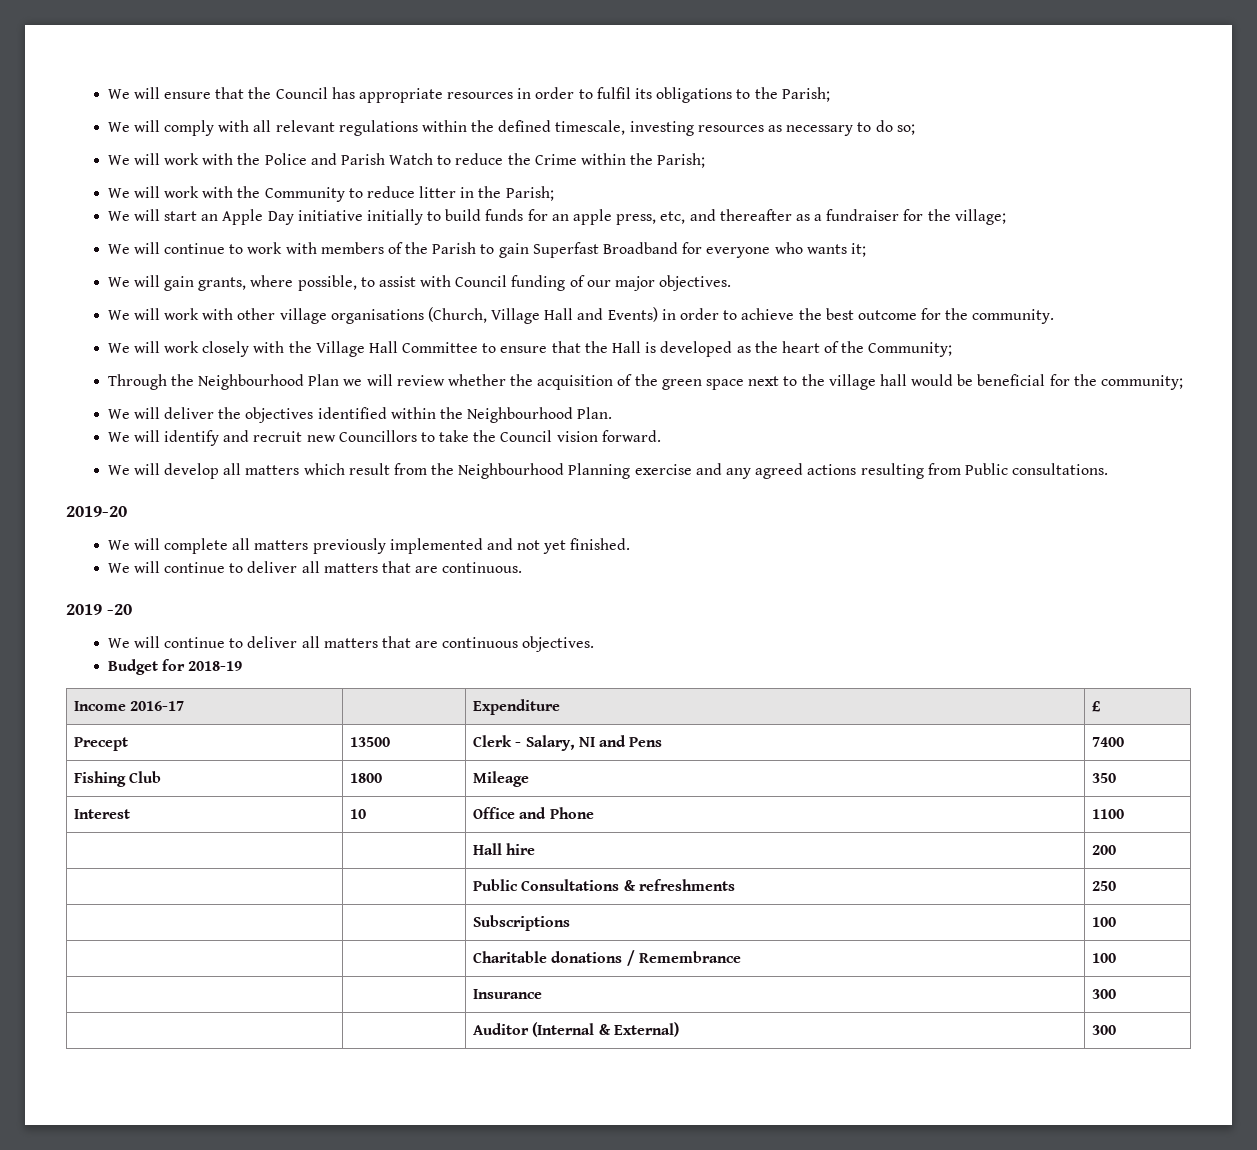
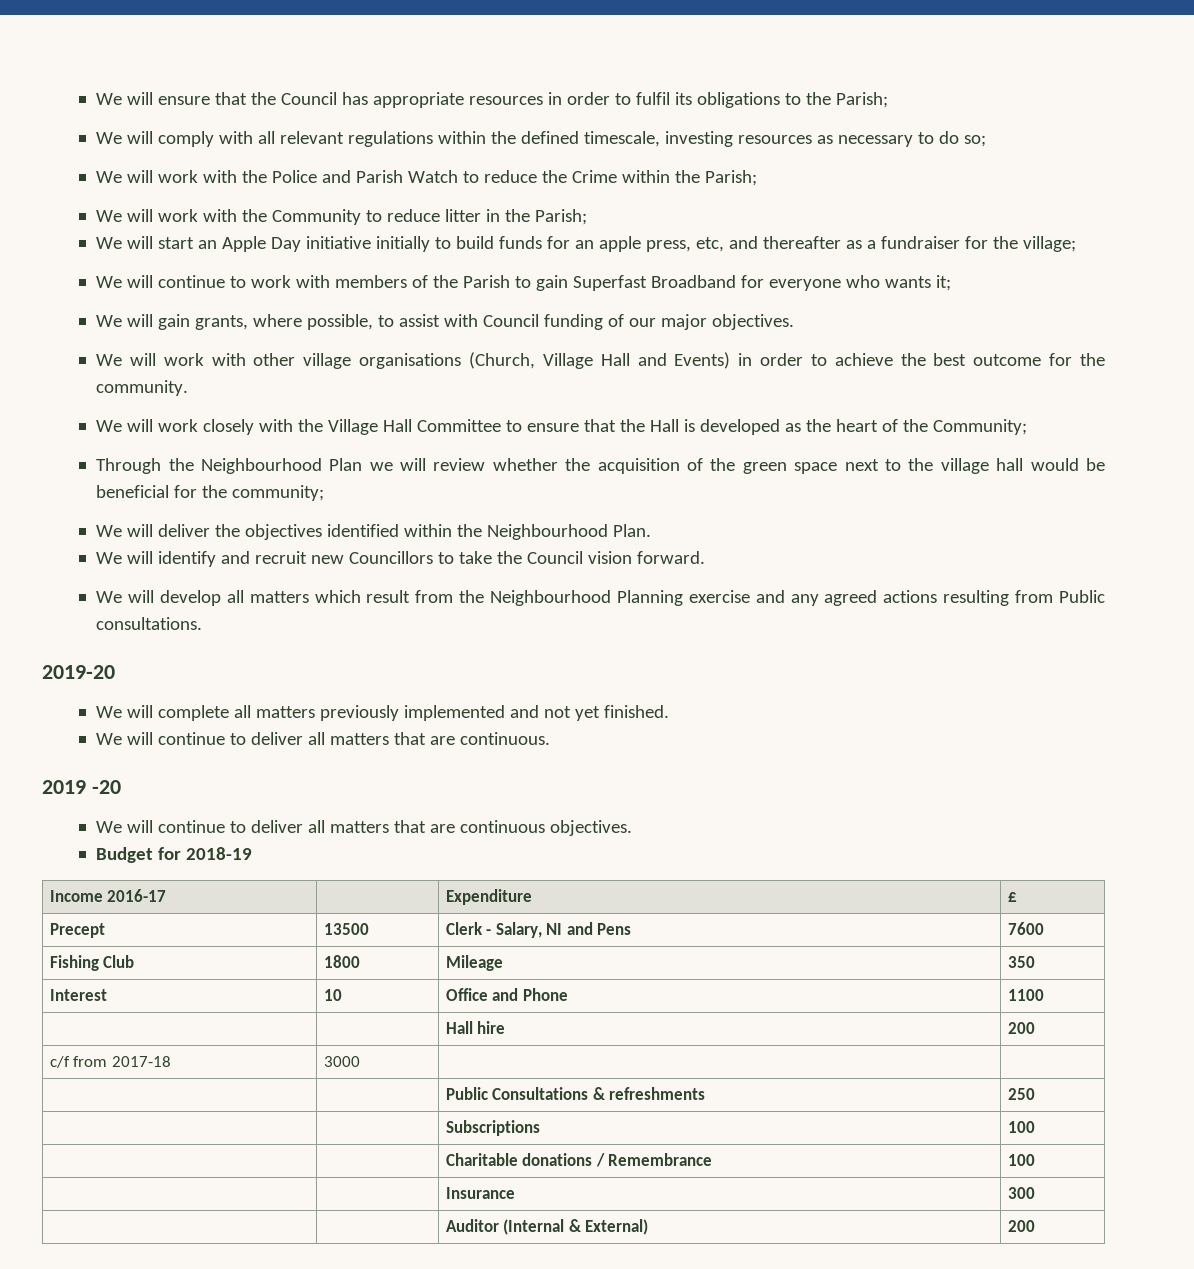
[1092,737,1125,747] 7400 -> [1008,922,1045,935] 7600
(1117, 850) none -> [50,1056,171,1068] [324,1056,361,1067] // c/f from 2017-18 | 3000 | |
[1092,1025,1117,1035] 300 -> [1008,1220,1036,1232] 200

